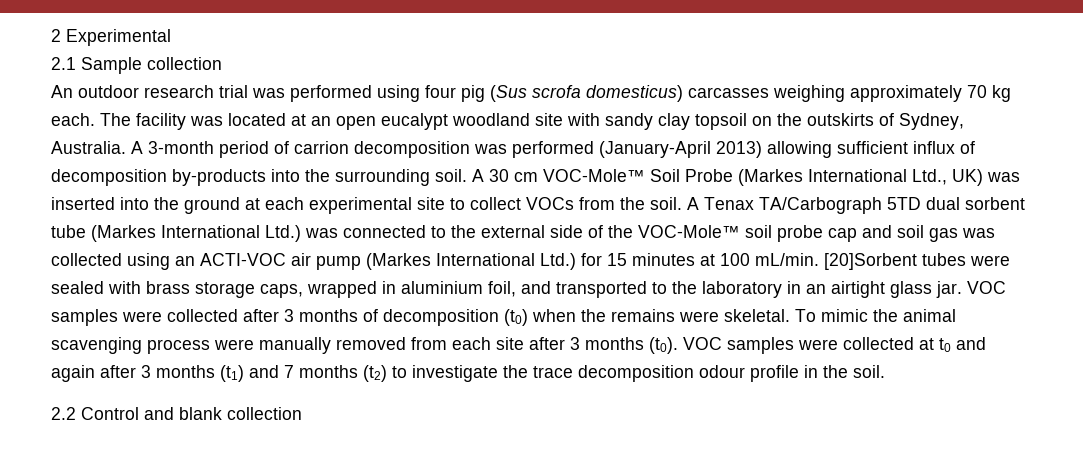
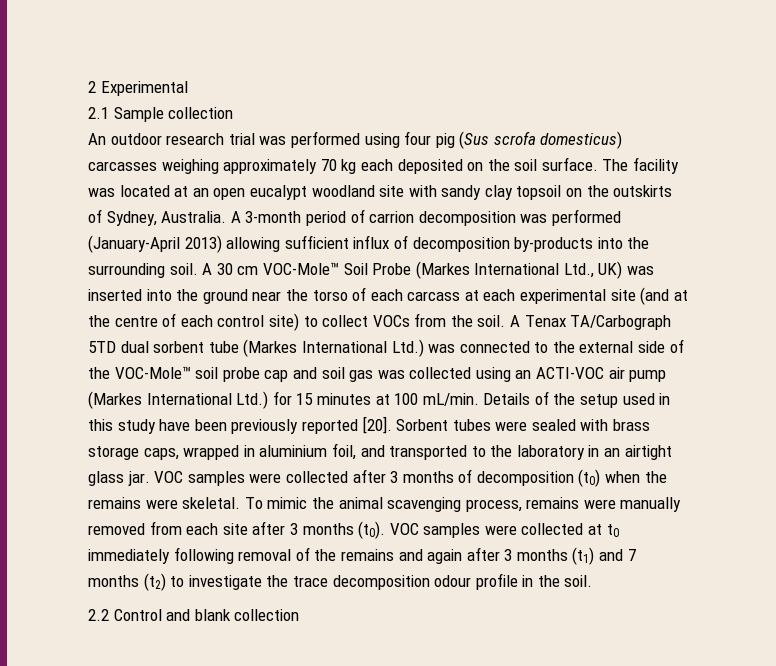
[51,113,95,126] each. -> [360,157,598,174] each deposited on the soil surface.
[245,197,445,214] at each experimental site -> [252,287,688,305] [88,313,299,331] near the torso of each carcass at each experimental site (and at the centre of each control site)
[824,253,917,270] [20]Sorbent -> [483,391,671,408] [88,416,449,434] Details of the setup used in this study have been previously reported [20]. Sorbent
[147,339,210,354] process -> [465,497,580,512] process, remains
(951, 345) none -> [88,547,394,564] immediately following removal of the remains

